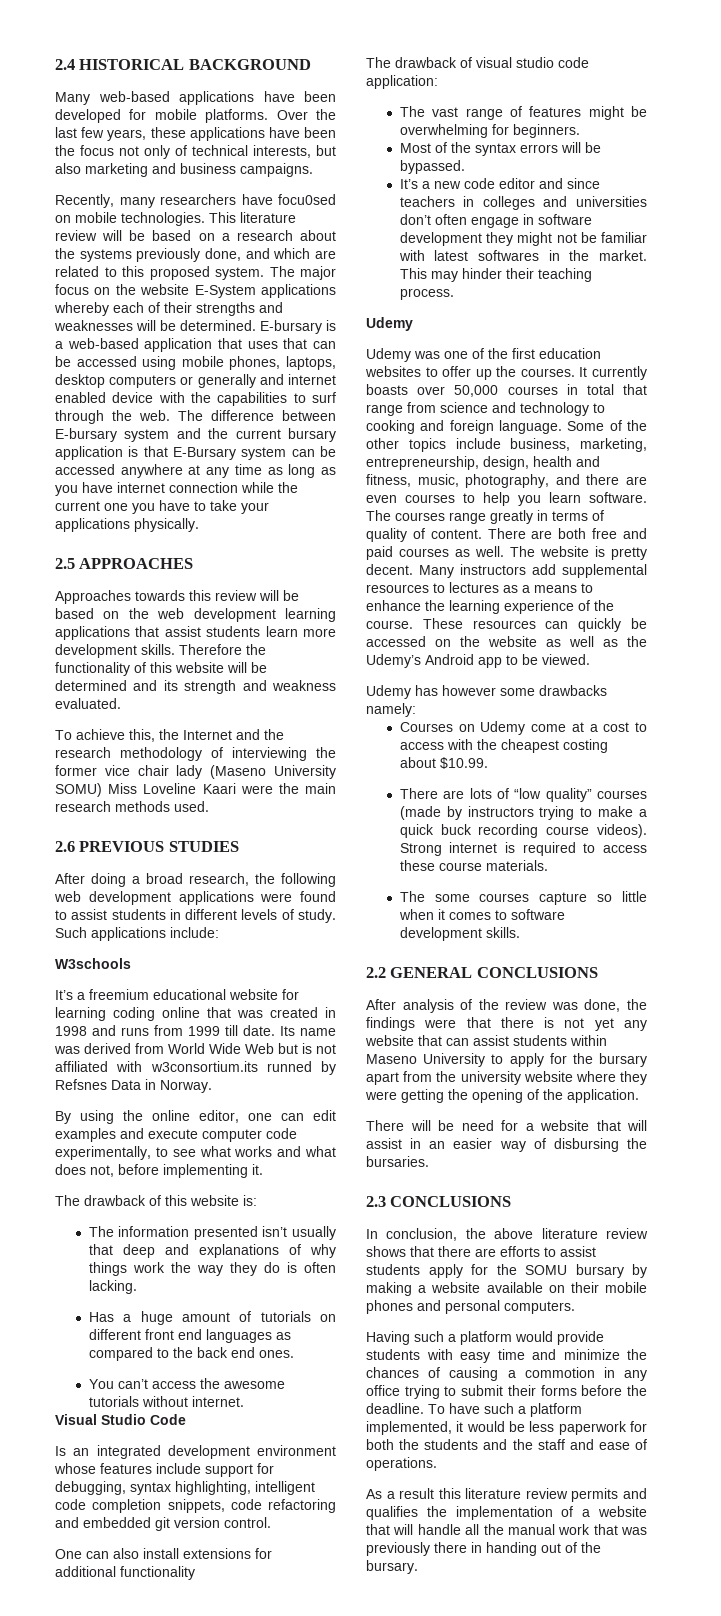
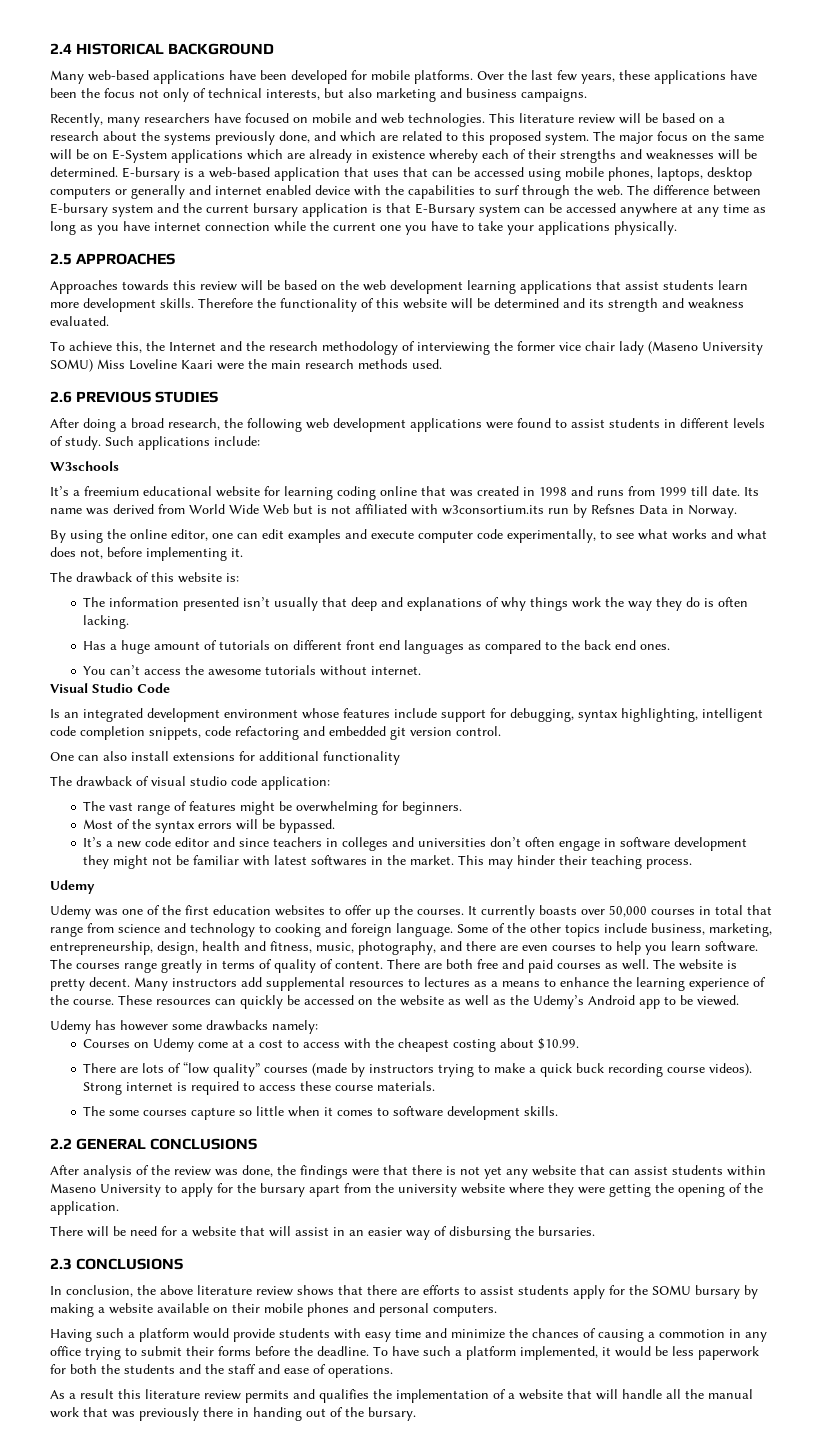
[278,194,336,205] focu0sed -> [245,113,289,123] focused
(117, 217) none -> [355,113,404,124] and web
[140,284,336,298] website E-System applications -> [734,135,764,141] [50,149,425,163] same will be on E-System applications which are already in existence
[266,1061,312,1072] runned -> [548,508,569,514] run

